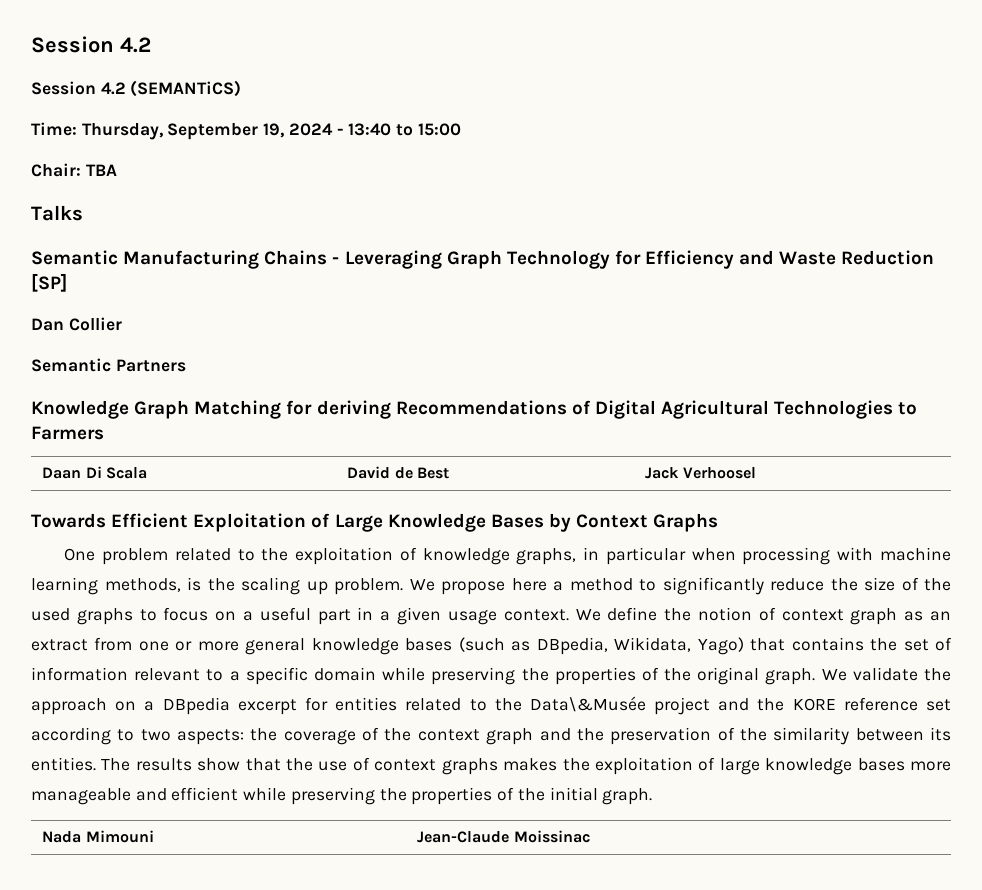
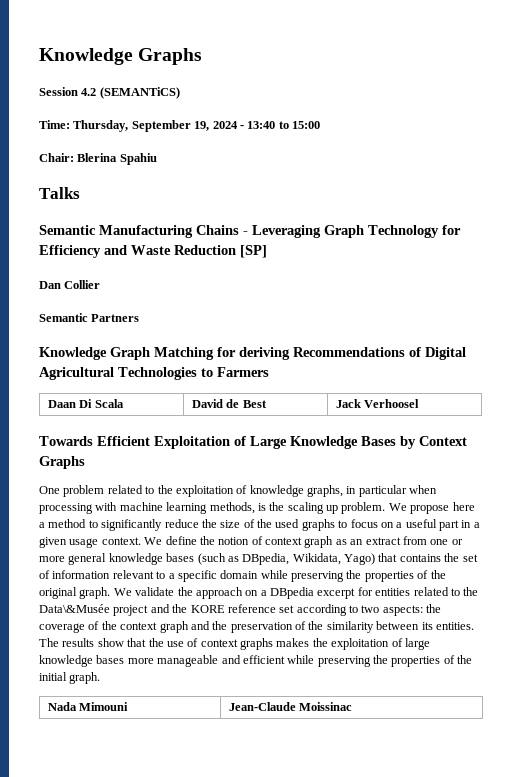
[31,36,151,53] Session 4.2 -> [39,48,203,65] Knowledge Graphs
[85,164,117,176] TBA -> [77,153,157,165] Blerina Spahiu

